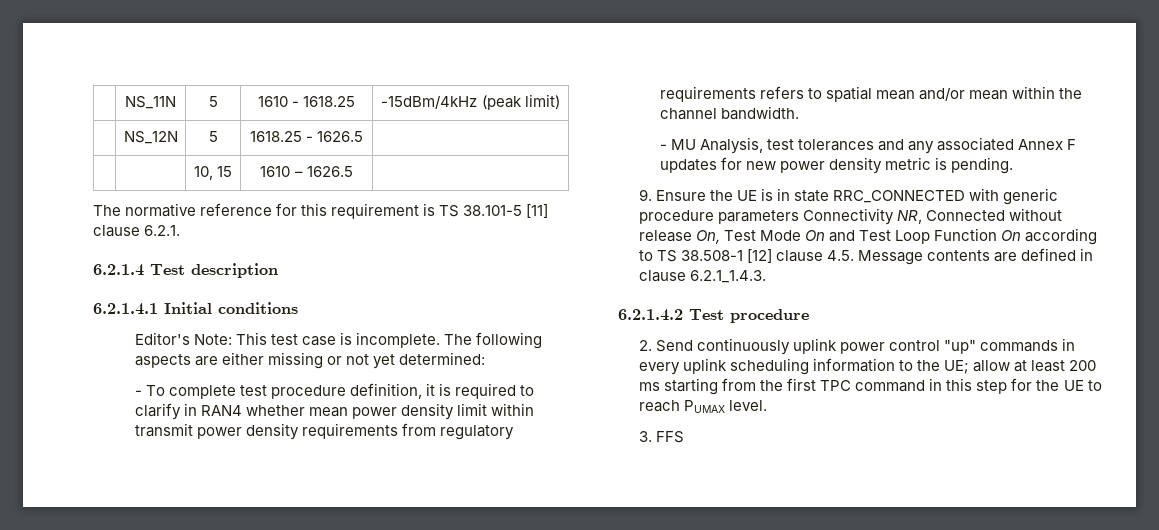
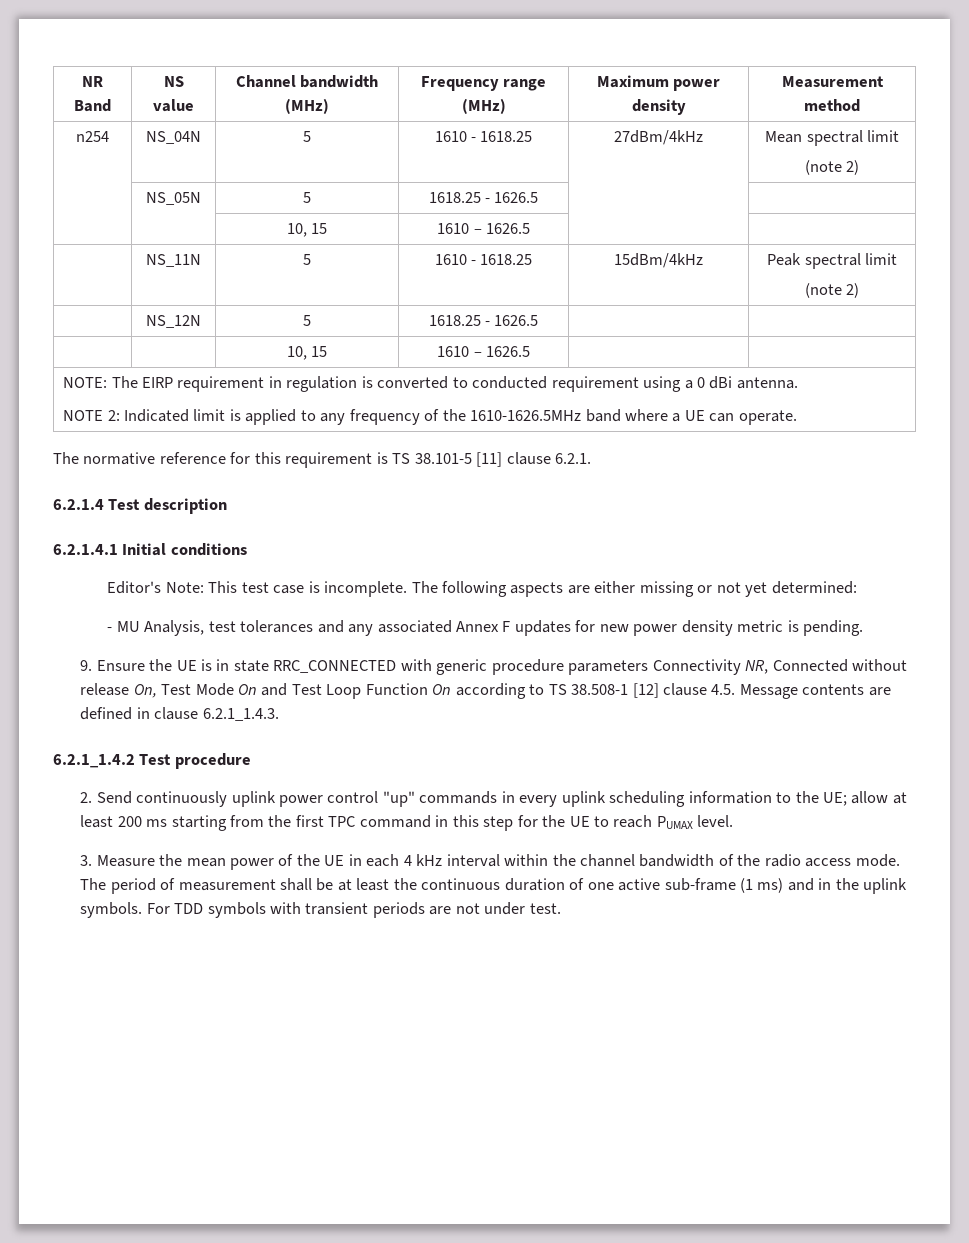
[125,96,176,109] [208,96,218,107] [257,96,356,107] [381,94,560,110] [123,131,178,144] [208,131,218,142] [249,131,364,142] [193,166,233,180] [260,166,353,177] | NS_11N | 5 | 1610 - 1618.25 | -15dBm/4kHz (peak limit) // | NS_12N | 5 | 1618.25 - 1626.5 | // | | 10, 15 | 1610 – 1626.5 | -> [82,76,103,87] [74,99,111,112] [163,76,184,87] [153,99,194,112] [235,75,379,88] [285,98,329,114] [420,76,547,91] [461,98,506,114] [596,75,721,91] [631,99,686,115] [781,76,884,88] [804,99,860,112] [76,131,109,142] [146,131,201,144] [303,131,311,142] [434,131,533,142] [614,130,703,145] [765,130,899,146] [804,160,860,175] [146,192,201,205] [303,192,311,203] [428,192,539,203] [286,223,328,237] [437,223,530,234] [146,254,201,267] [303,254,311,265] [434,254,533,265] [614,253,703,268] [767,253,897,269] [804,283,860,298] [146,315,201,328] [303,315,311,326] [428,315,539,326] [286,346,328,360] [437,346,530,357] [63,376,798,392] [63,409,797,425] NR Band | NS value | Channel bandwidth (MHz) | Frequency range (MHz) | Maximum power density | Measurement method // n254 | NS_04N | 5 | 1610 - 1618.25 | 27dBm/4kHz | Mean spectral limit // (note 2) // | NS_05N | 5 | 1618.25 - 1626.5 | | // | | 10, 15 | 1610 – 1626.5 | | // | NS_11N | 5 | 1610 - 1618.25 | 15dBm/4kHz | Peak spectral limit // (note 2) // | NS_12N | 5 | 1618.25 - 1626.5 | | // | | 10, 15 | 1610 – 1626.5 | | // NOTE: The EIRP requirement in regulation is converted to conducted requirement using a 0 dBi antenna. // NOTE 2: Indicated limit is applied to any frequency of the 1610-1626.5MHz band where a UE can operate.
[134,383,535,399] [134,403,535,420] [134,423,515,440] [659,86,1083,102] [659,106,799,120] // - To complete test procedure definition, it is required to clarify in RAN4 whether mean power density limit within transmit power density requirements from regulatory requirements refers to spatial mean and/or mean within the channel bandwidth. -> (857, 587) none
[618,309,683,321] 6.2.1.4.2 -> [53,754,135,768] 6.2.1_1.4.2
[655,431,684,443] FFS -> [96,854,900,870] [80,878,908,894] [80,902,561,918] Measure the mean power of the UE in each 4 kHz interval within the channel bandwidth of the radio access mode. The period of measurement shall be at least the continuous duration of one active sub-frame (1 ms) and in the uplink symbols. For TDD symbols with transient periods are not under test.

